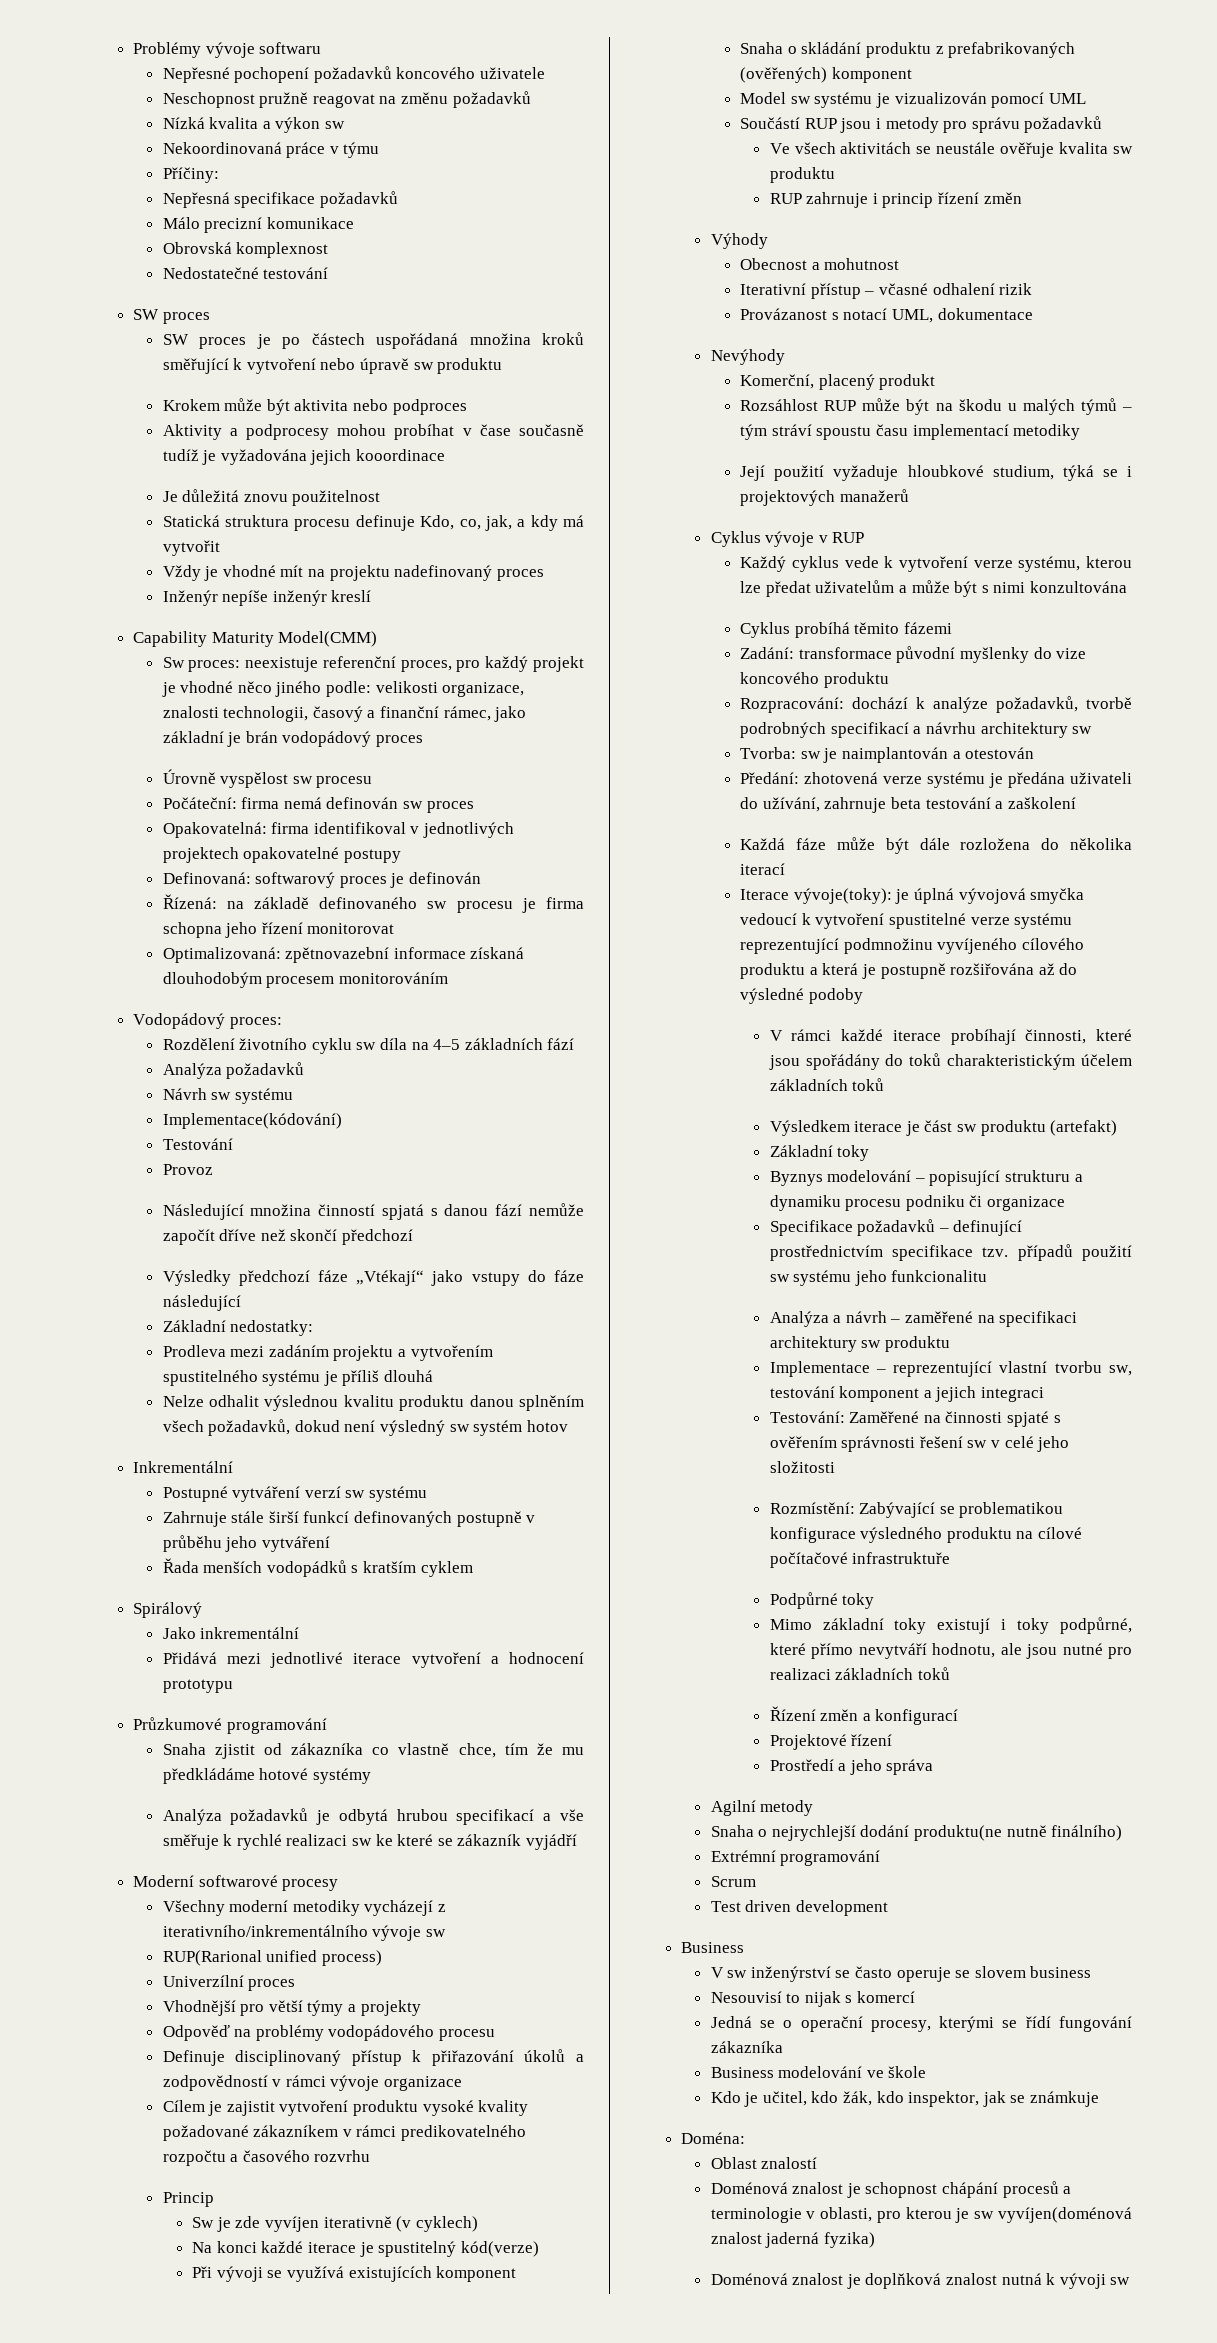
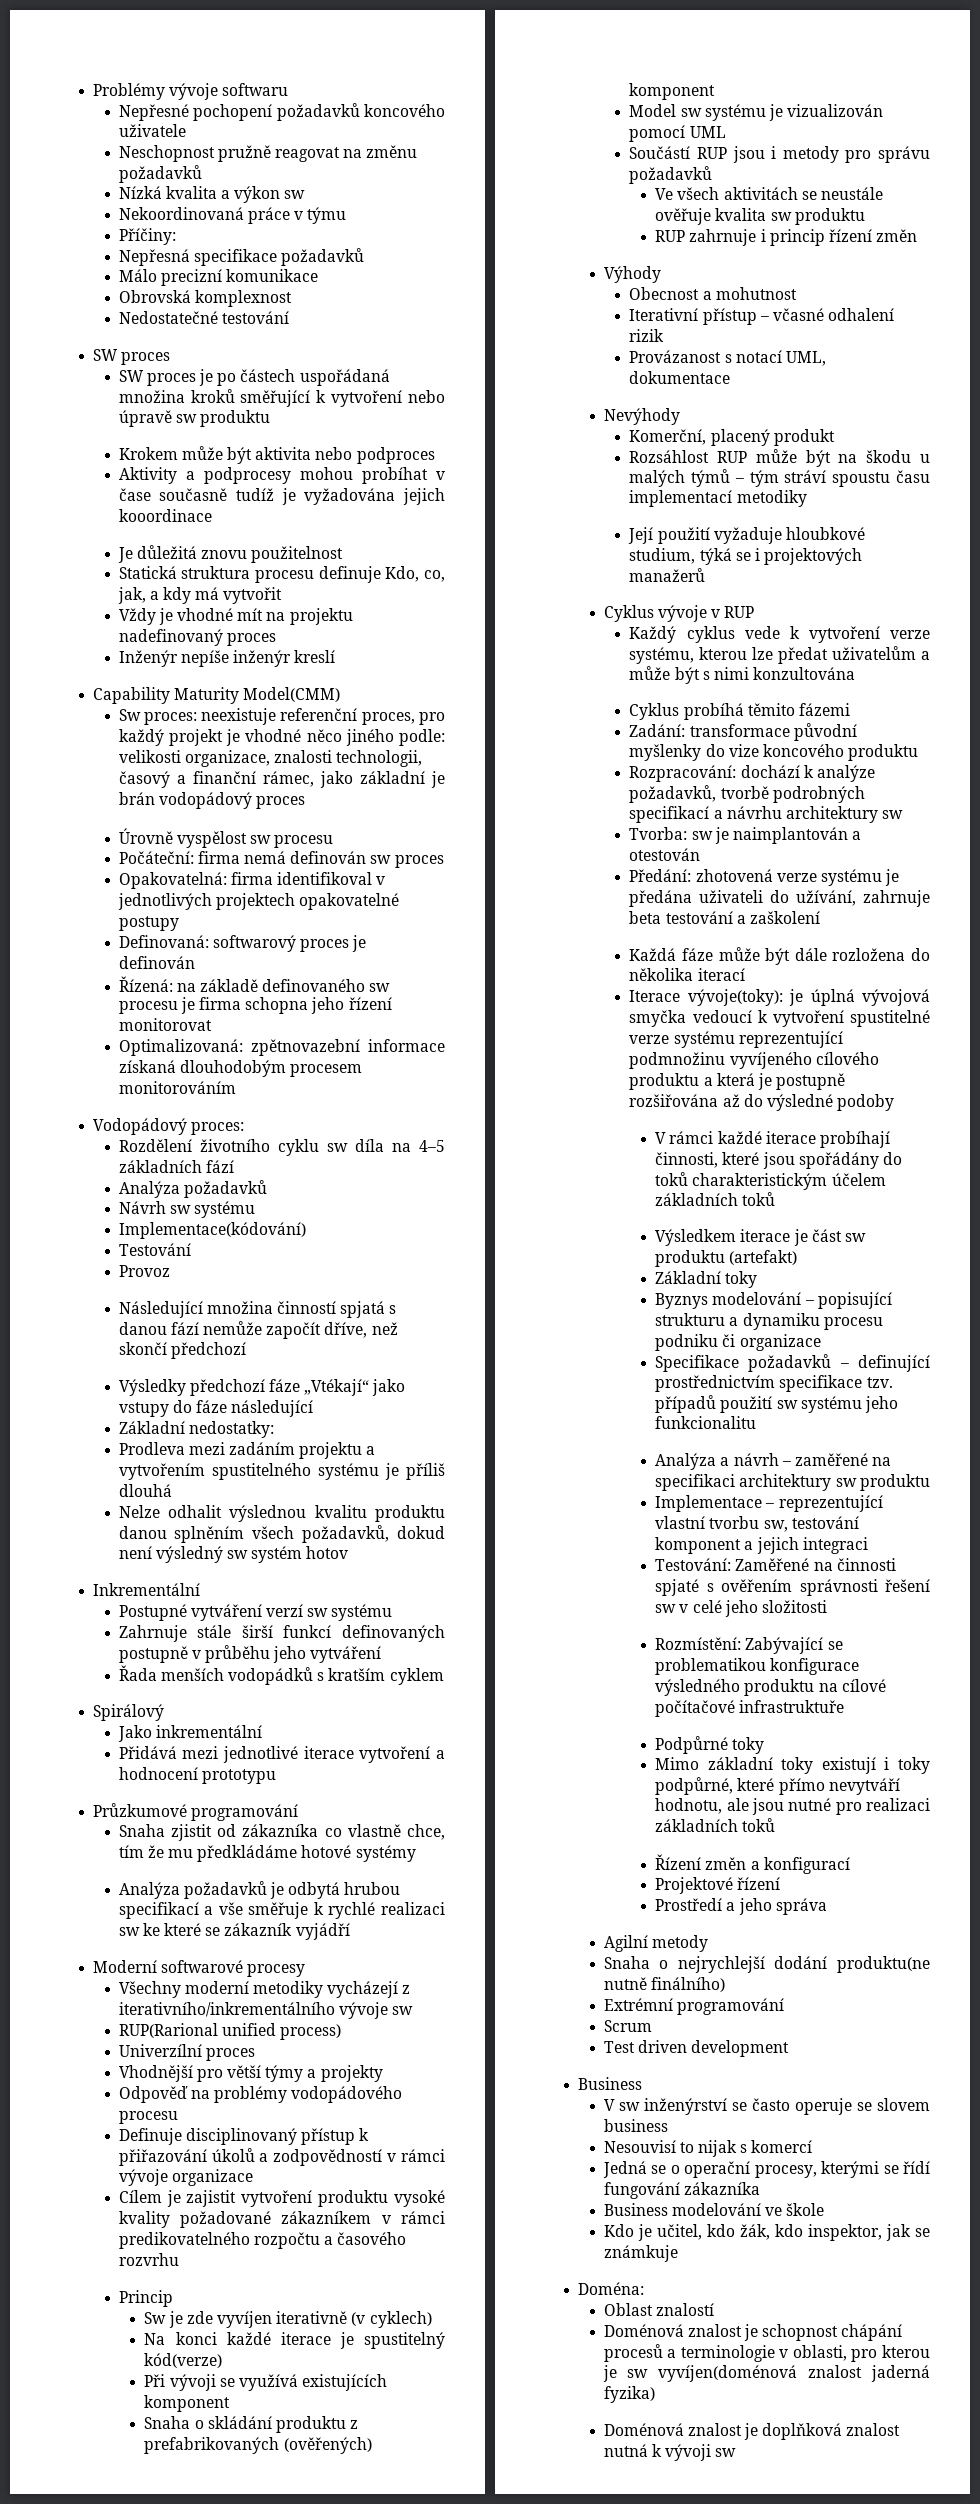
[219,1229,257,1241] dříve -> [324,1322,368,1338] dříve,

